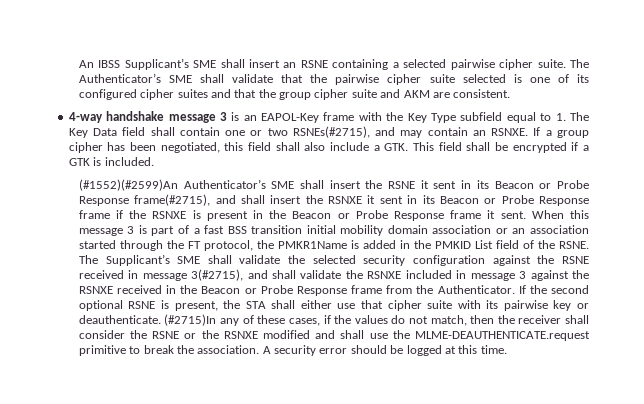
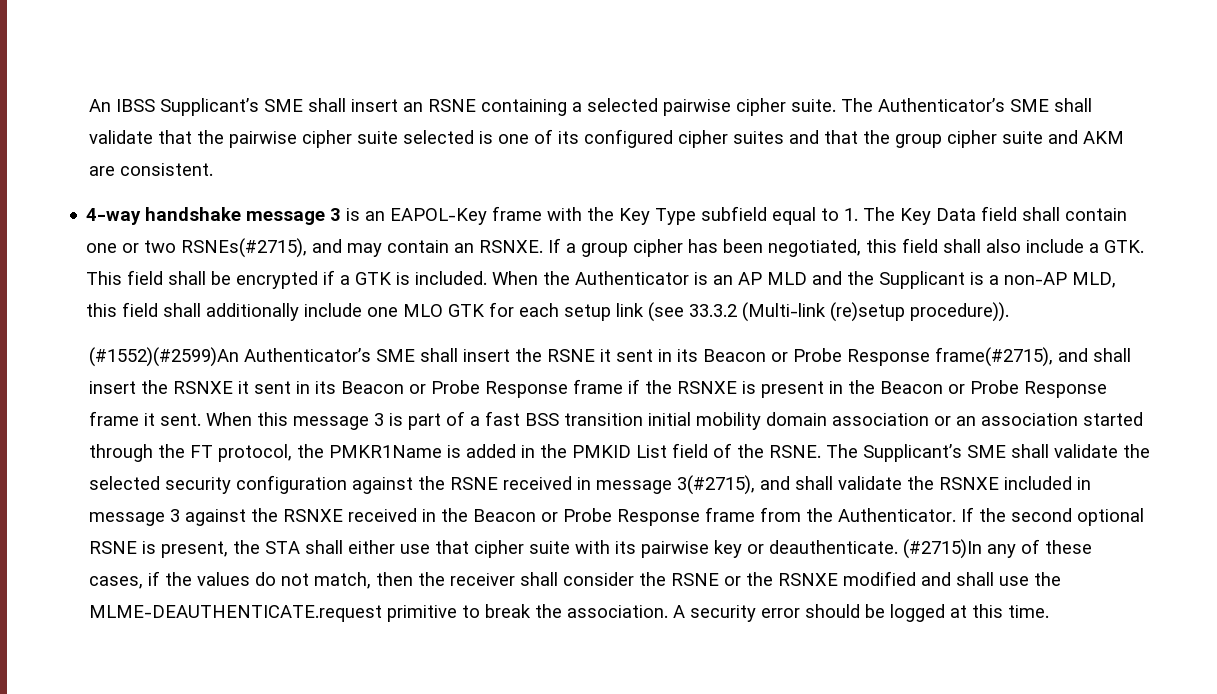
(154, 161) none -> [492,271,1117,289] [86,302,1010,322] When the Authenticator is an AP MLD and the Supplicant is a non-AP MLD, this field shall additionally include one MLO GTK for each setup link (see 33.3.2 (Multi-link (re)setup procedure)).

